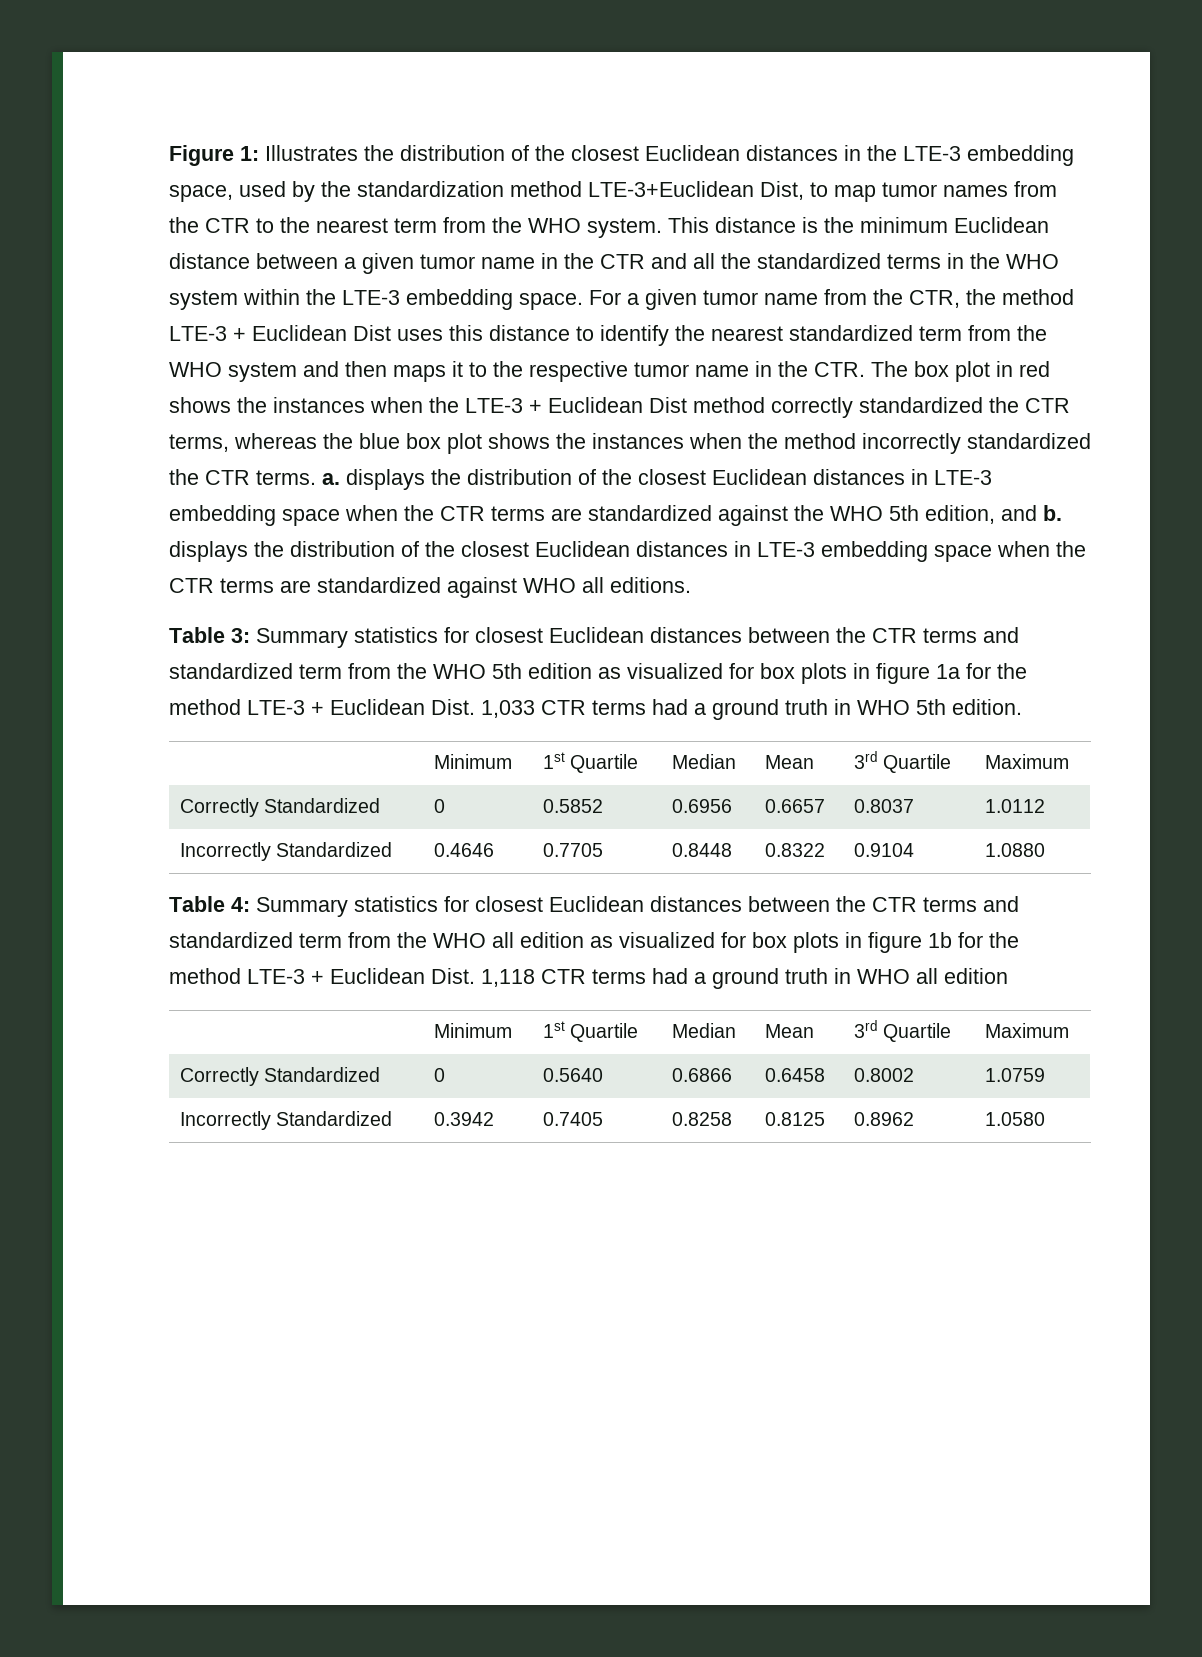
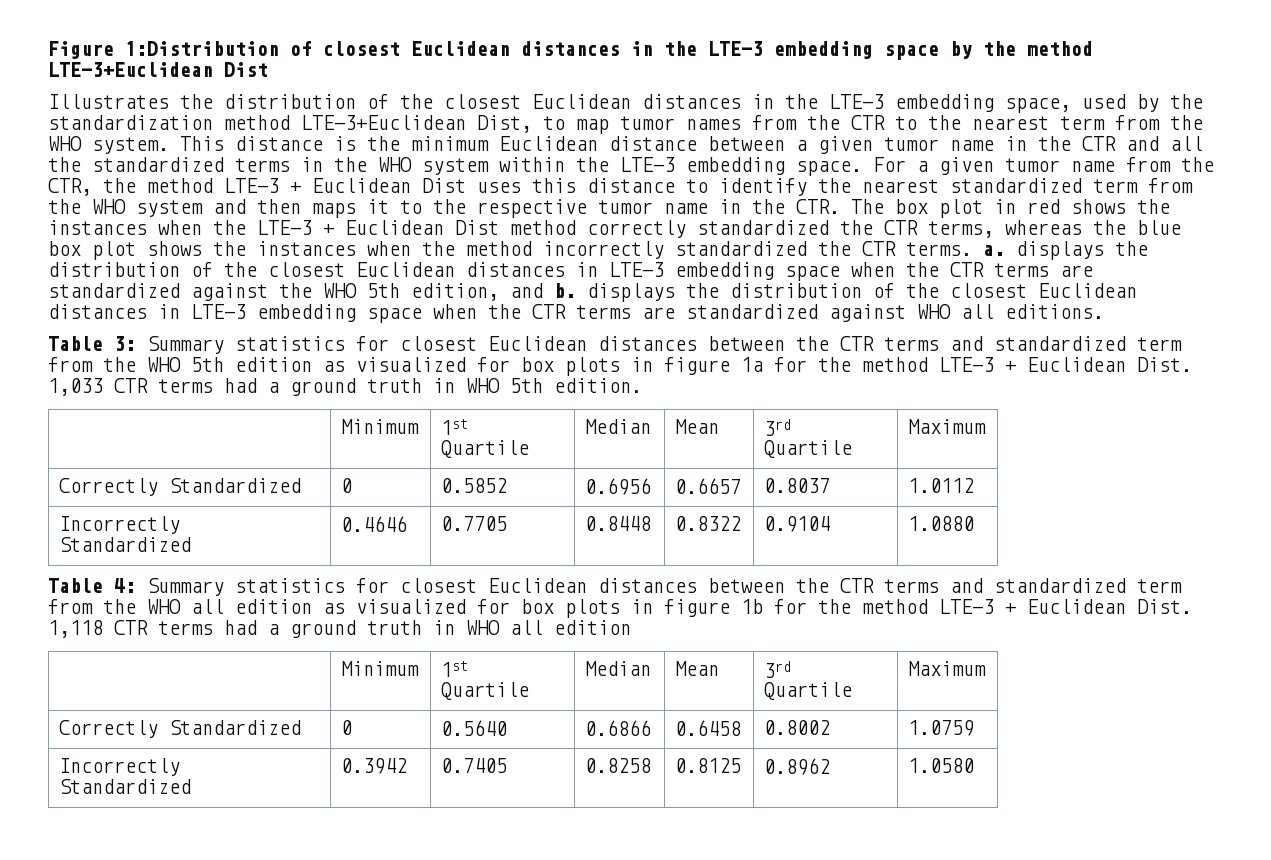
[240,146,259,161] 1: -> [125,41,1093,60] [48,62,268,77] 1:Distribution of closest Euclidean distances in the LTE-3 embedding space by the method LTE-3+Euclidean Dist //

